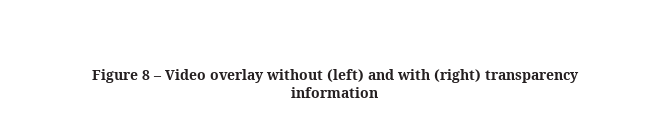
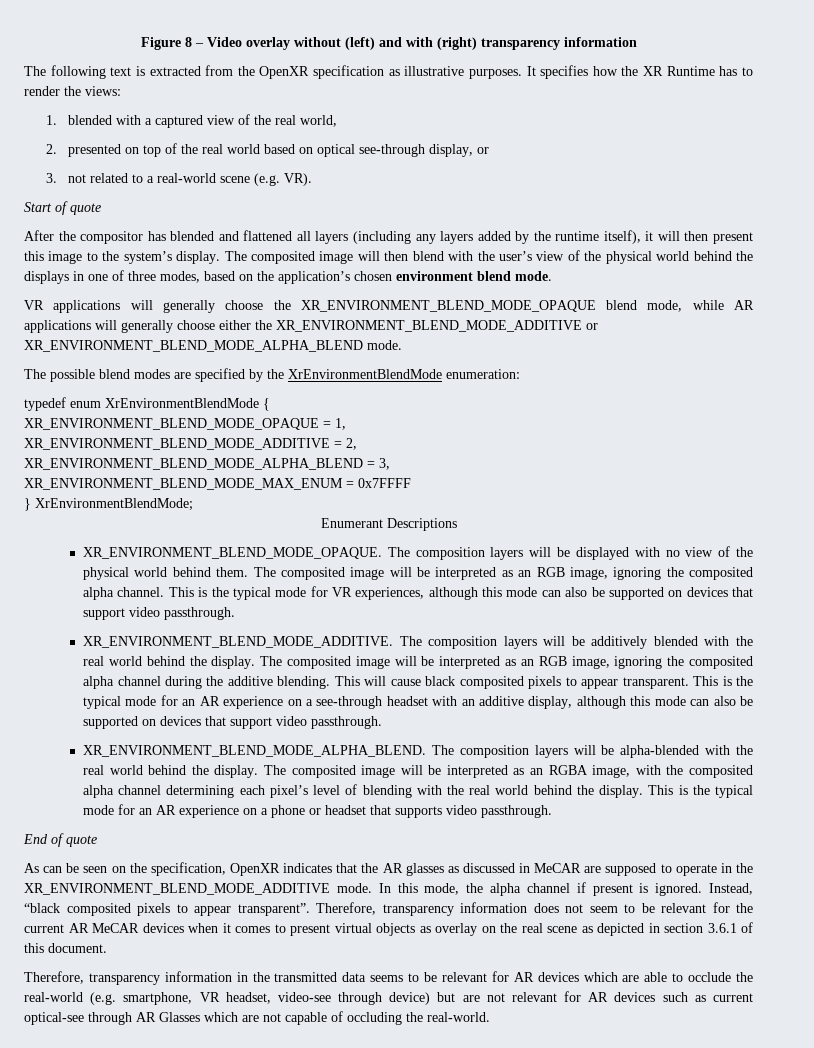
(378, 92) none -> [24,65,754,79] [24,86,121,96] [45,114,337,128] [45,143,489,157] [45,173,312,186] [24,201,101,215] [24,230,753,244] [24,250,754,264] [24,270,552,284] [24,300,754,313] [24,320,598,333] [24,340,402,352] [24,368,520,382] [24,397,270,411] [24,418,346,430] [24,438,357,450] [24,458,390,470] [24,478,411,490] [24,498,193,511] [320,518,457,531] [83,546,753,560] [83,567,753,580] [83,586,753,600] [83,607,236,620] [83,636,754,649] [83,656,753,669] [83,676,754,689] [83,695,753,709] [83,716,383,729] [83,745,753,758] [83,765,754,778] [83,784,753,798] [83,804,553,818] [23,833,97,847] [24,862,753,876] [24,882,754,896] [24,902,753,916] [24,922,753,936] [24,943,107,953] [24,971,754,985] [24,991,753,1005] [24,1011,490,1025] // The following text is extracted from the OpenXR specification as illustrative purposes. It specifies how the XR Runtime has to render the views: // 1. blended with a captured view of the real world, // 2. presented on top of the real world based on optical see-through display, or // 3. not related to a real-world scene (e.g. VR). // Start of quote // After the compositor has blended and flattened all layers (including any layers added by the runtime itself), it will then present this image to the system’s display. The composited image will then blend with the user’s view of the physical world behind the displays in one of three modes, based on the application’s chosen environment blend mode. // VR applications will generally choose the XR_ENVIRONMENT_BLEND_MODE_OPAQUE blend mode, while AR applications will generally choose either the XR_ENVIRONMENT_BLEND_MODE_ADDITIVE or XR_ENVIRONMENT_BLEND_MODE_ALPHA_BLEND mode. // The possible blend modes are specified by the XrEnvironmentBlendMode enumeration: // typedef enum XrEnvironmentBlendMode { // XR_ENVIRONMENT_BLEND_MODE_OPAQUE = 1, // XR_ENVIRONMENT_BLEND_MODE_ADDITIVE = 2, // XR_ENVIRONMENT_BLEND_MODE_ALPHA_BLEND = 3, // XR_ENVIRONMENT_BLEND_MODE_MAX_ENUM = 0x7FFFF // } XrEnvironmentBlendMode; // Enumerant Descriptions // XR_ENVIRONMENT_BLEND_MODE_OPAQUE. The composition layers will be displayed with no view of the physical world behind them. The composited image will be interpreted as an RGB image, ignoring the composited alpha channel. This is the typical mode for VR experiences, although this mode can also be supported on devices that support video passthrough. // XR_ENVIRONMENT_BLEND_MODE_ADDITIVE. The composition layers will be additively blended with the real world behind the display. The composited image will be interpreted as an RGB image, ignoring the composited alpha channel during the additive blending. This will cause black composited pixels to appear transparent. This is the typical mode for an AR experience on a see-through headset with an additive display, although this mode can also be supported on devices that support video passthrough. // XR_ENVIRONMENT_BLEND_MODE_ALPHA_BLEND. The composition layers will be alpha-blended with the real world behind the display. The composited image will be interpreted as an RGBA image, with the composited alpha channel determining each pixel’s level of blending with the real world behind the display. This is the typical mode for an AR experience on a phone or headset that supports video passthrough. // End of quote // As can be seen on the specification, OpenXR indicates that the AR glasses as discussed in MeCAR are supposed to operate in the XR_ENVIRONMENT_BLEND_MODE_ADDITIVE mode. In this mode, the alpha channel if present is ignored. Instead, “black composited pixels to appear transparent”. Therefore, transparency information does not seem to be relevant for the current AR MeCAR devices when it comes to present virtual objects as overlay on the real scene as depicted in section 3.6.1 of this document. // Therefore, transparency information in the transmitted data seems to be relevant for AR devices which are able to occlude the real-world (e.g. smartphone, VR headset, video-see through device) but are not relevant for AR devices such as current optical-see through AR Glasses which are not capable of occluding the real-world.

